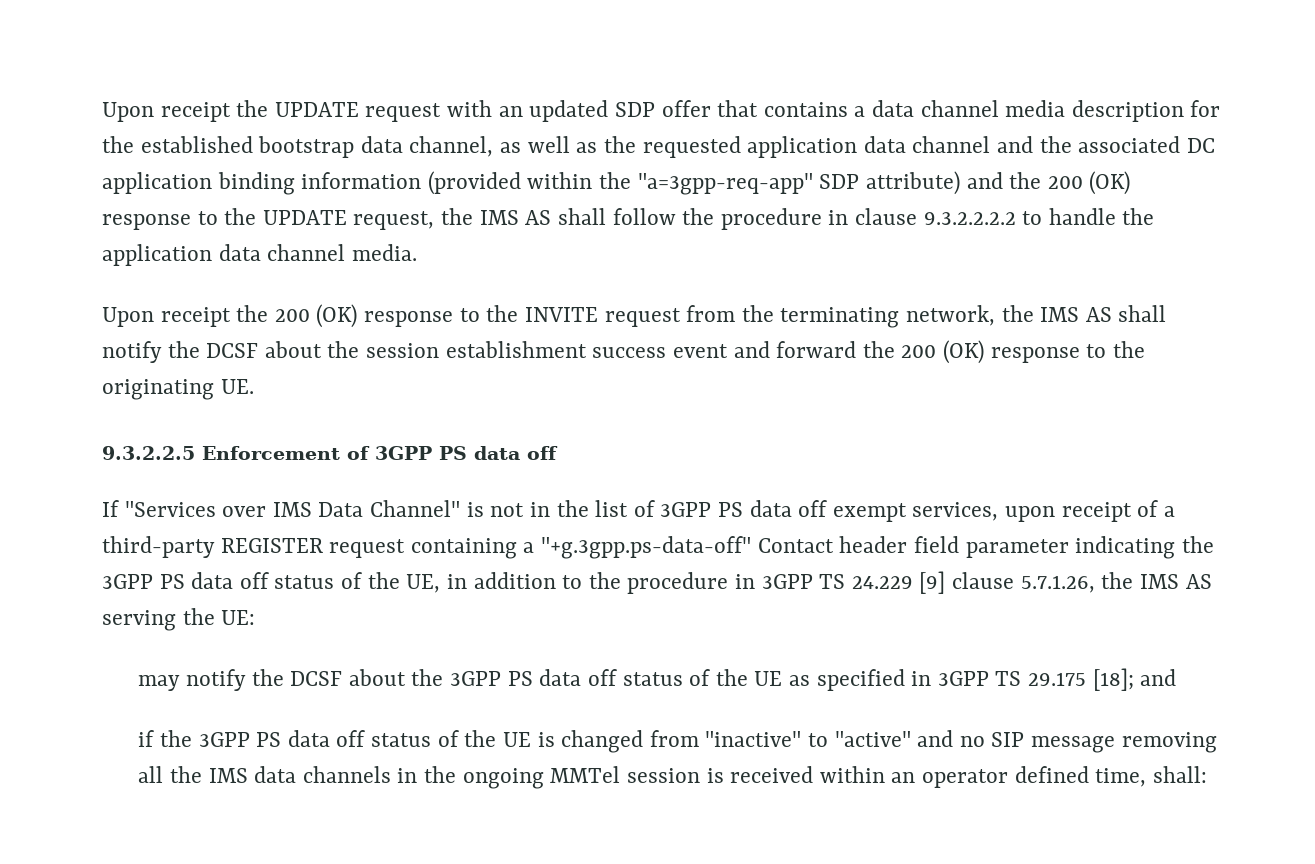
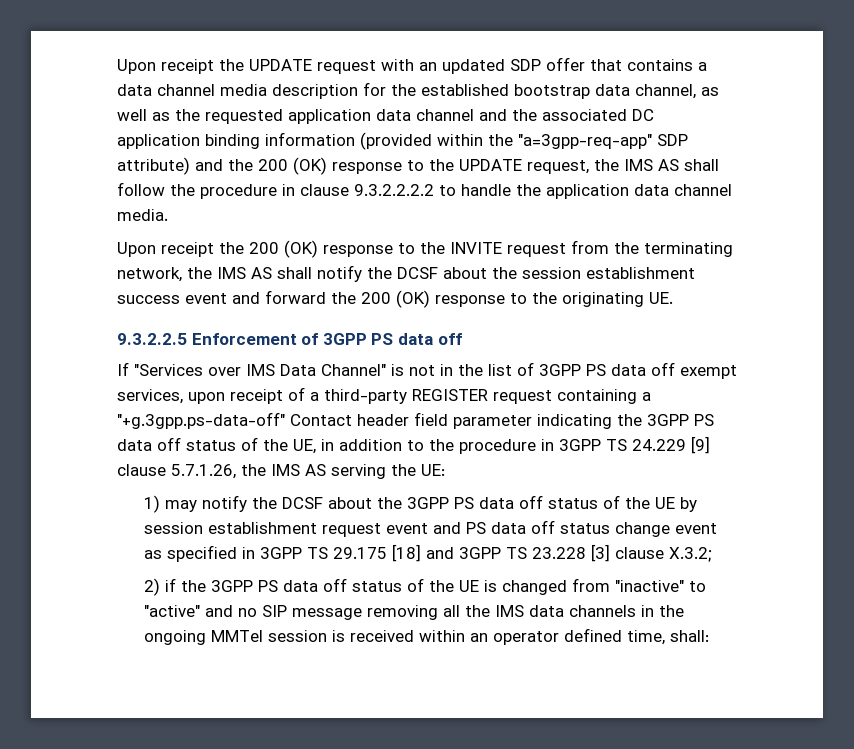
(256, 617) none -> [144,495,161,513] 1)
(783, 678) none -> [680,497,698,512] [144,520,718,537] by session establishment request event and PS data off status change event
[1092,668,1177,691] [18]; and // -> [392,544,713,562] [144,578,161,596] [18] and 3GPP TS 23.228 [3] clause X.3.2; // 2)

